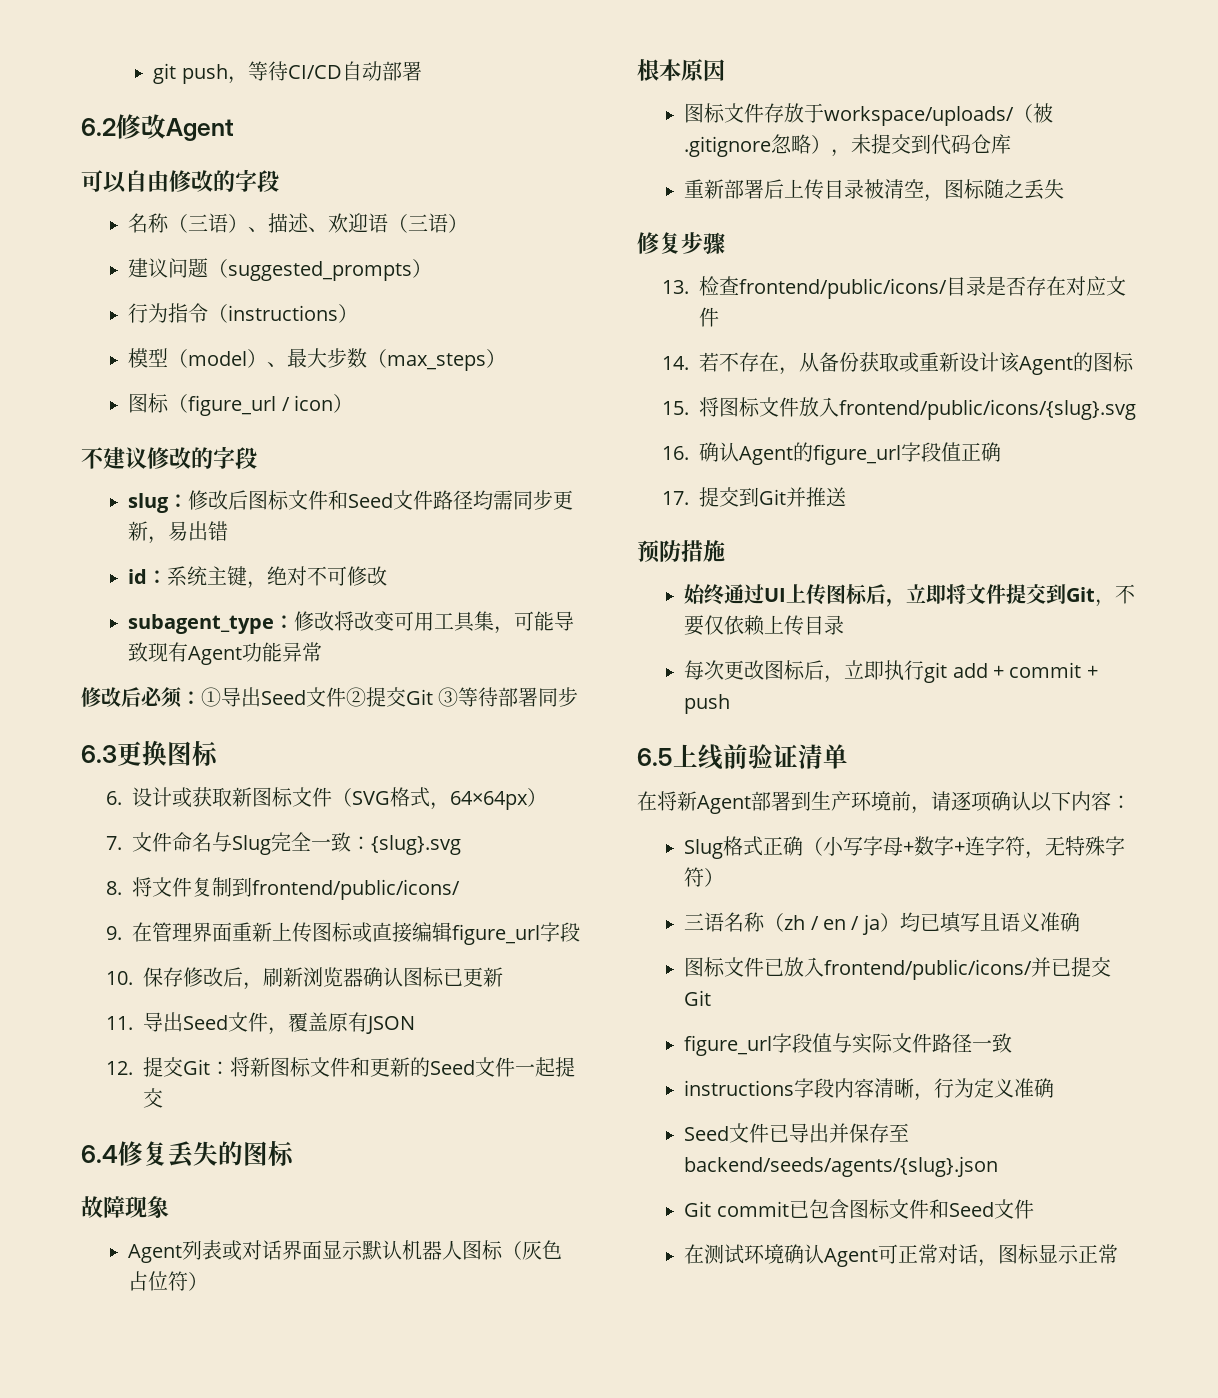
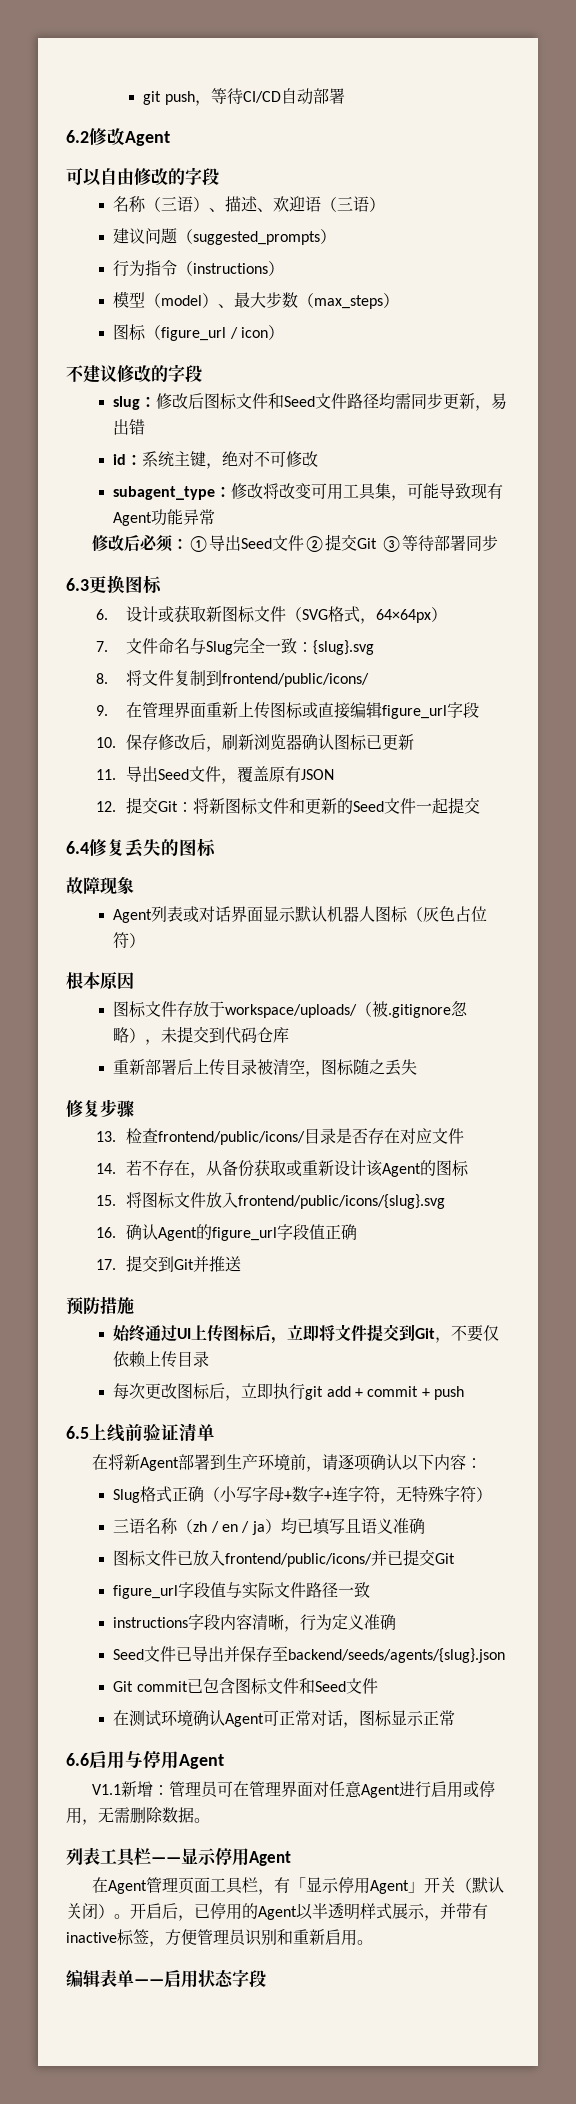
(1119, 1254) none -> [66,1750,224,1769] [92,1780,496,1798] [66,1807,210,1825] [66,1847,291,1867] [92,1876,505,1895] [66,1902,488,1921] [66,1929,373,1947] [66,1969,266,1988] // 6.6启用与停用Agent // V1.1新增：管理员可在管理界面对任意Agent进行启用或停用，无需删除数据。 // 列表工具栏——显示停用Agent // 在Agent管理页面工具栏，有「显示停用Agent」开关（默认关闭）。开启后，已停用的Agent以半透明样式展示，并带有inactive标签，方便管理员识别和重新启用。 // 编辑表单——启用状态字段

